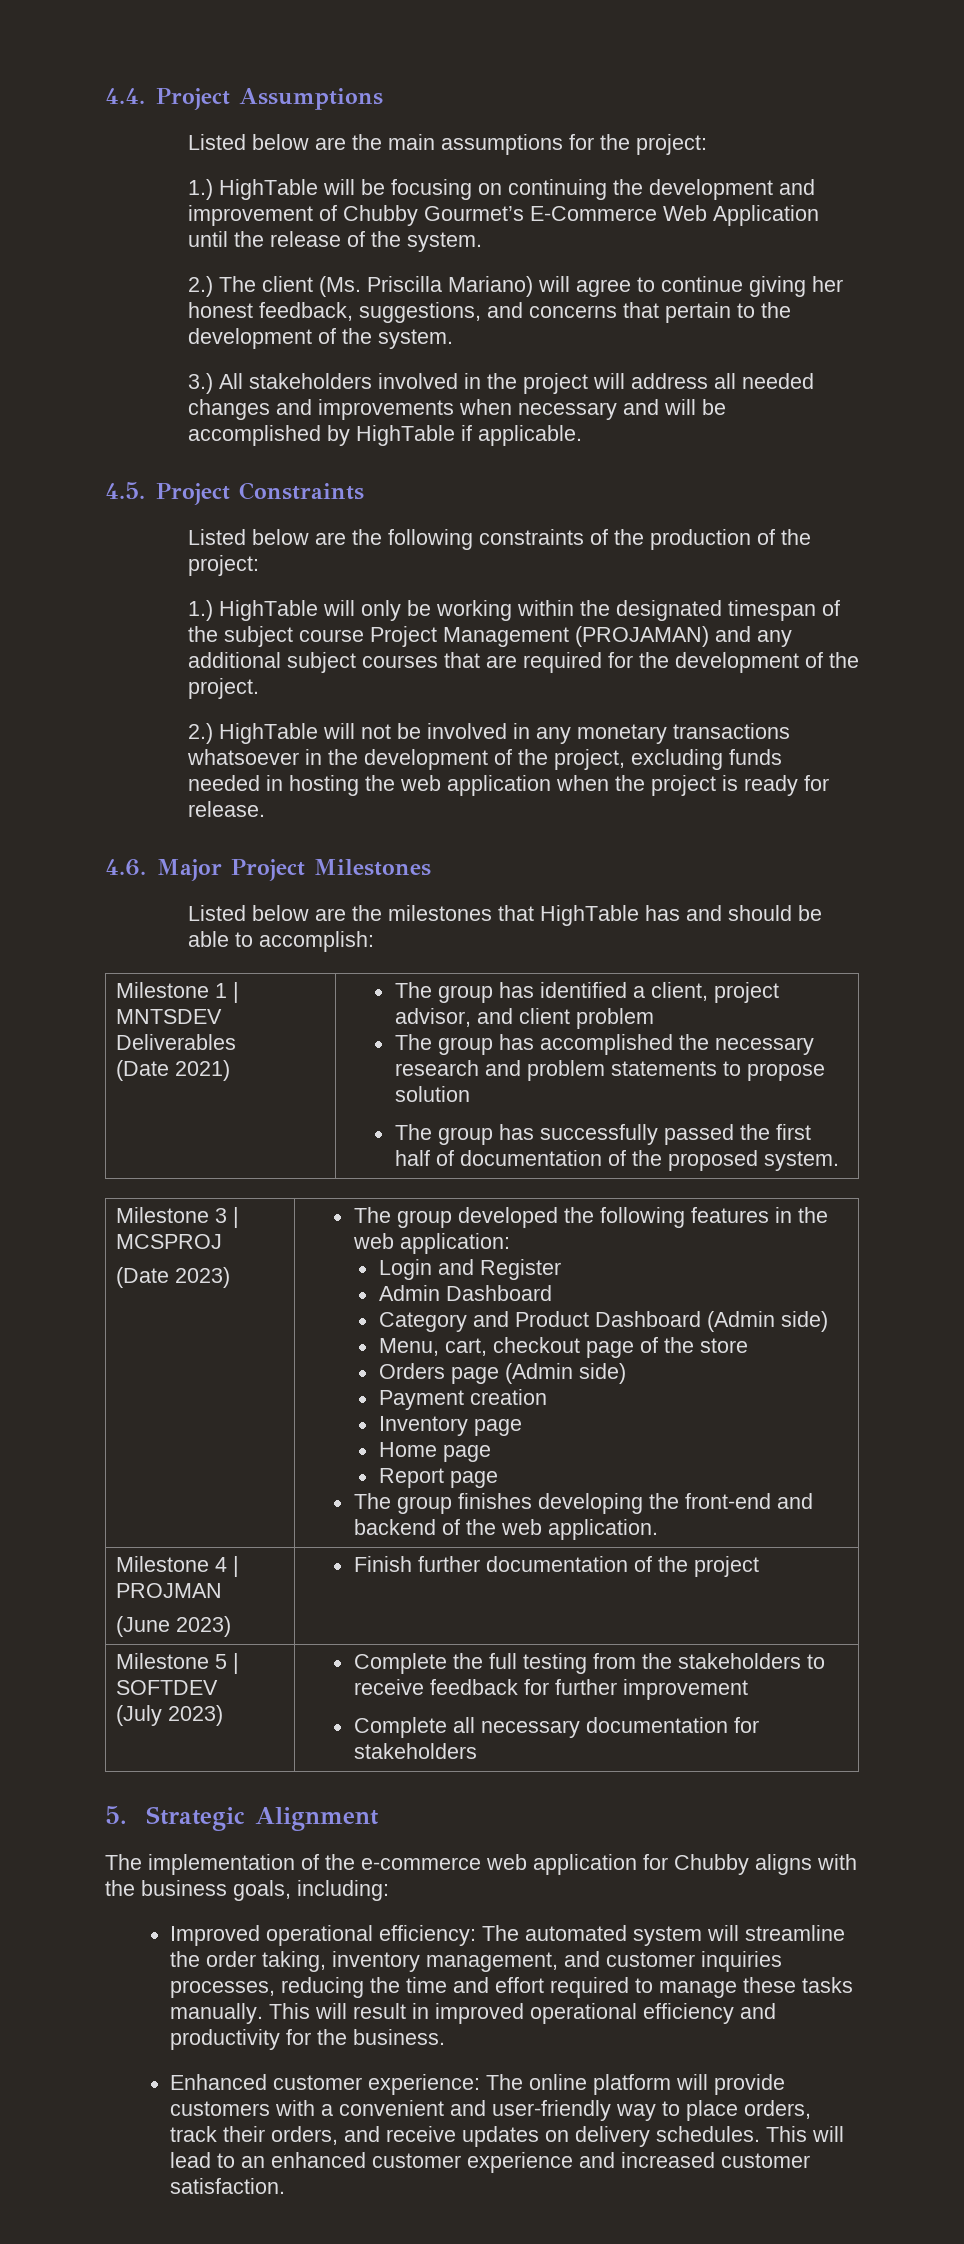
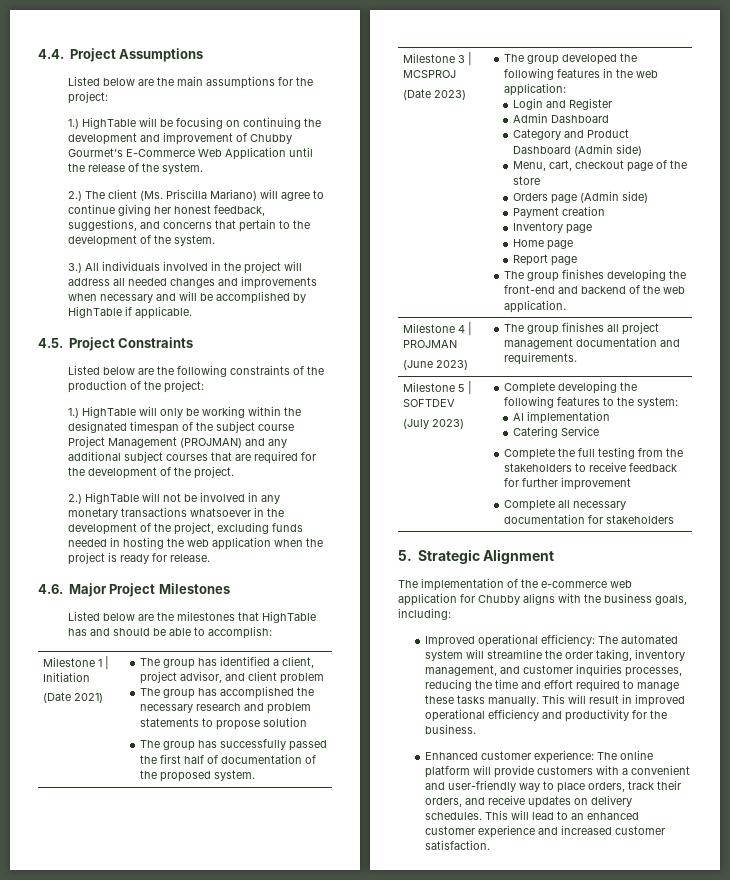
[248,373,372,389] stakeholders -> [102,261,161,271] individuals
[574,626,709,647] (PROJAMAN) -> [180,438,243,448] (PROJMAN)
[116,1009,223,1024] [116,1034,237,1050] MNTSDEV Deliverables -> [42,672,90,682] Initiation
[353,1556,759,1577] Finish further documentation of the project -> [503,322,659,335] [503,337,680,349] [503,352,577,365] The group finishes all project management documentation and requirements.
(447, 1663) none -> [557,381,637,394] [503,396,678,408] [512,411,610,424] [512,426,599,438] [503,448,555,460] developing the following features to the system: // AI implementation // Catering Service // Complete

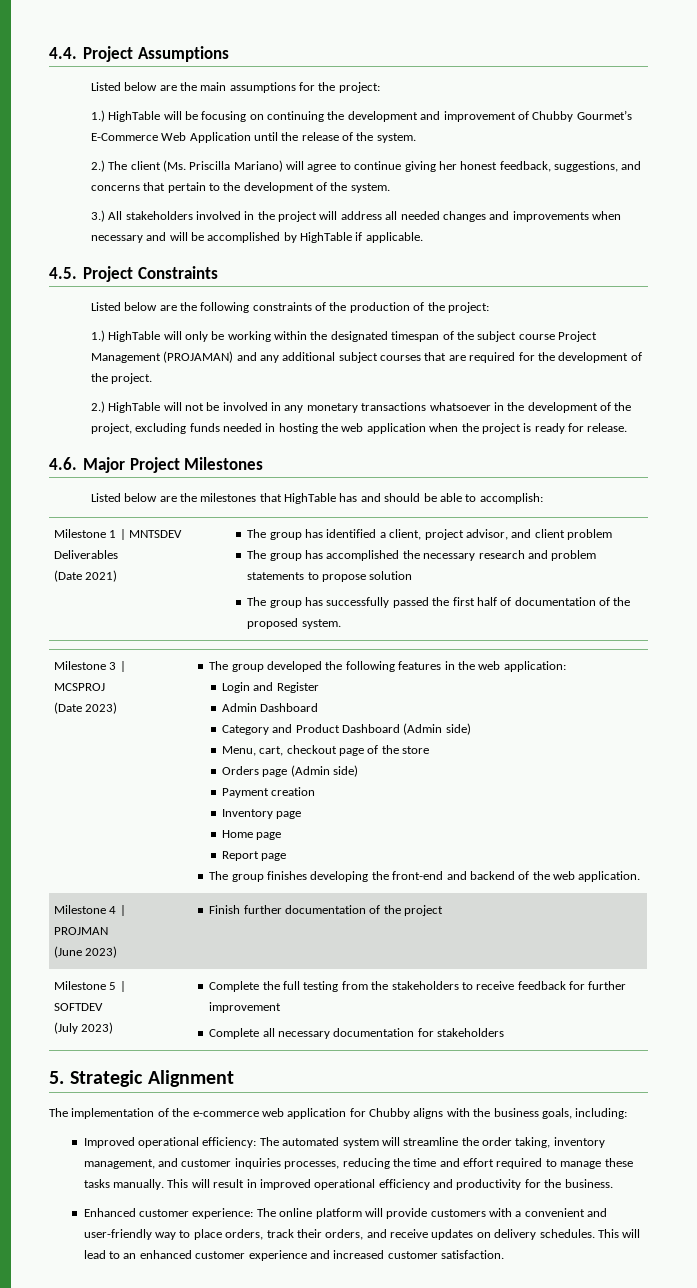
[102,261,161,271] individuals -> [125,211,193,220] stakeholders
[180,438,243,448] (PROJMAN) -> [163,351,234,363] (PROJAMAN)
[42,672,90,682] Initiation -> [129,530,183,538] [54,550,119,559] MNTSDEV Deliverables
[503,322,659,335] [503,337,680,349] [503,352,577,365] The group finishes all project management documentation and requirements. -> [209,905,444,916] Finish further documentation of the project
[557,381,637,394] [503,396,678,408] [512,411,610,424] [512,426,599,438] [503,448,555,460] developing the following features to the system: // AI implementation // Catering Service // Complete -> (260, 986) none

